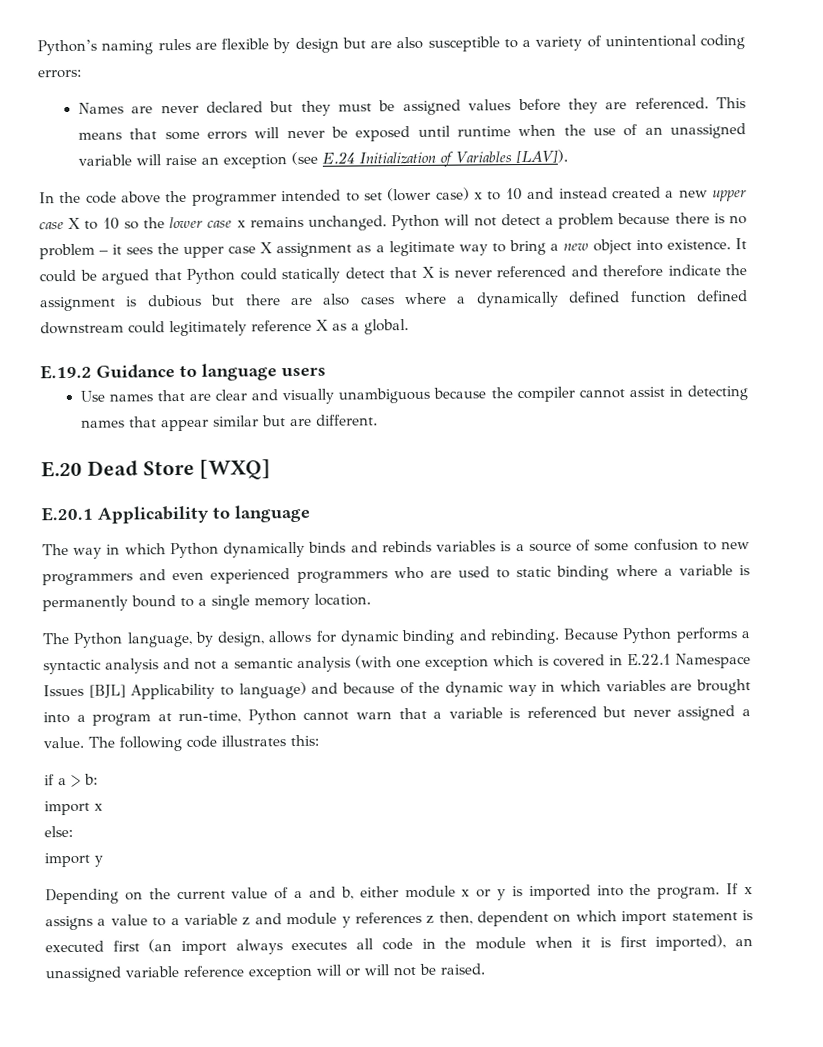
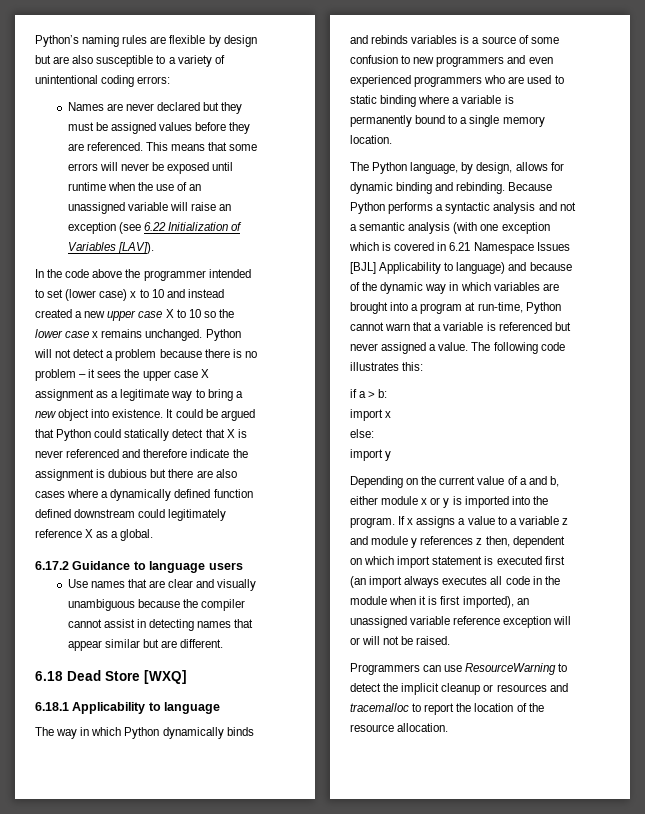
[321,151,355,164] E.24 -> [144,222,167,231] 6.22
[40,364,92,380] E.19.2 -> [35,561,69,570] 6.17.2
[41,460,82,478] E.20 -> [35,671,63,681] 6.18
[41,506,93,522] E.20.1 -> [35,702,69,711] 6.18.1
[627,653,671,666] E.22.1 -> [449,242,471,251] 6.21
(485, 969) none -> [350,663,568,675] [350,683,568,695] [350,703,544,715] [350,723,449,732] // Programmers can use ResourceWarning to detect the implicit cleanup or resources and tracemalloc to report the location of the resource allocation.

